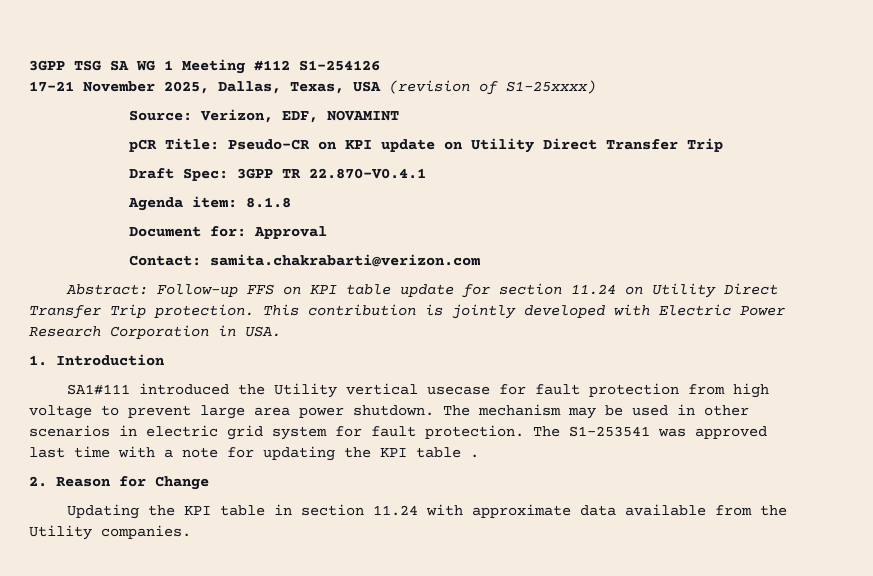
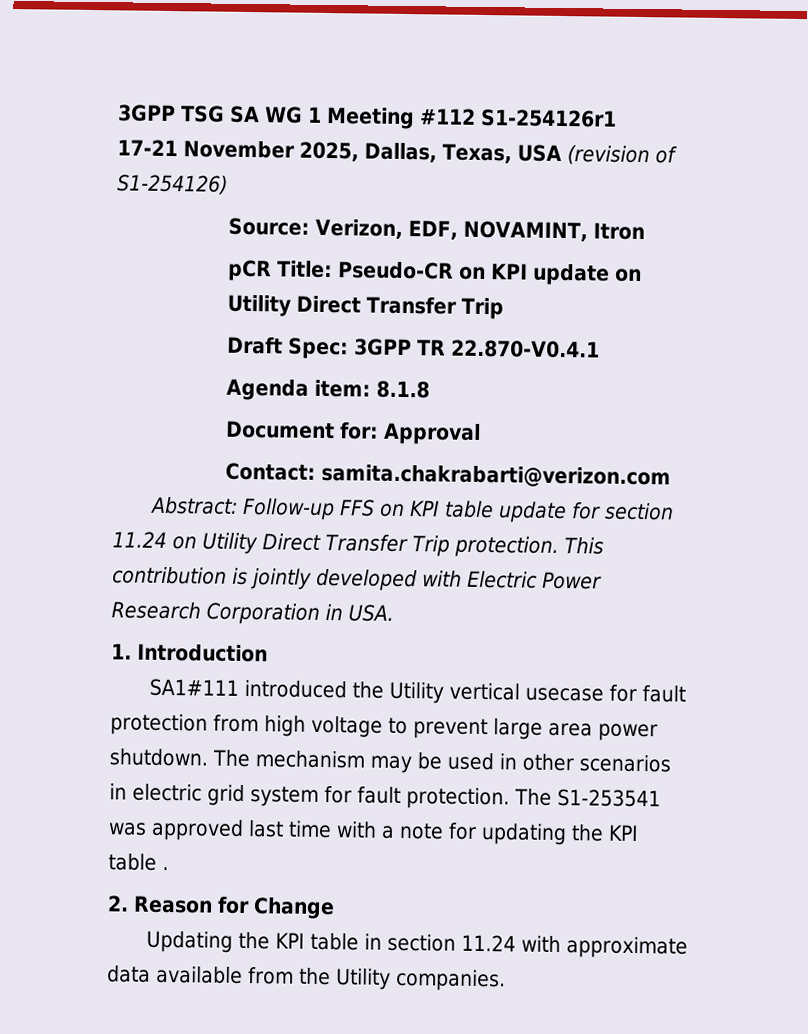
[299,60,380,71] S1-254126 -> [480,108,617,128] S1-254126r1
[506,80,596,94] S1-25xxxx) -> [117,174,228,195] S1-254126)
[327,110,400,121] NOVAMINT -> [462,220,645,242] NOVAMINT, Itron

